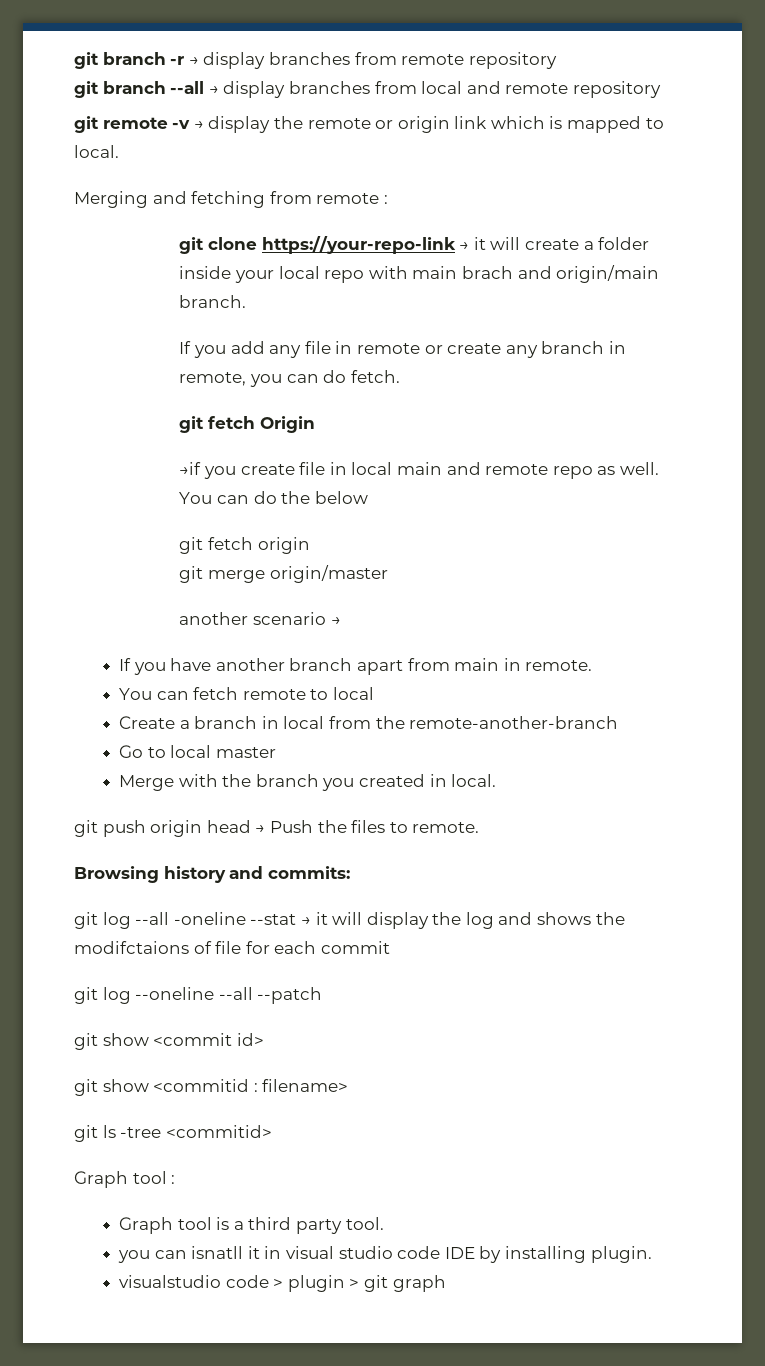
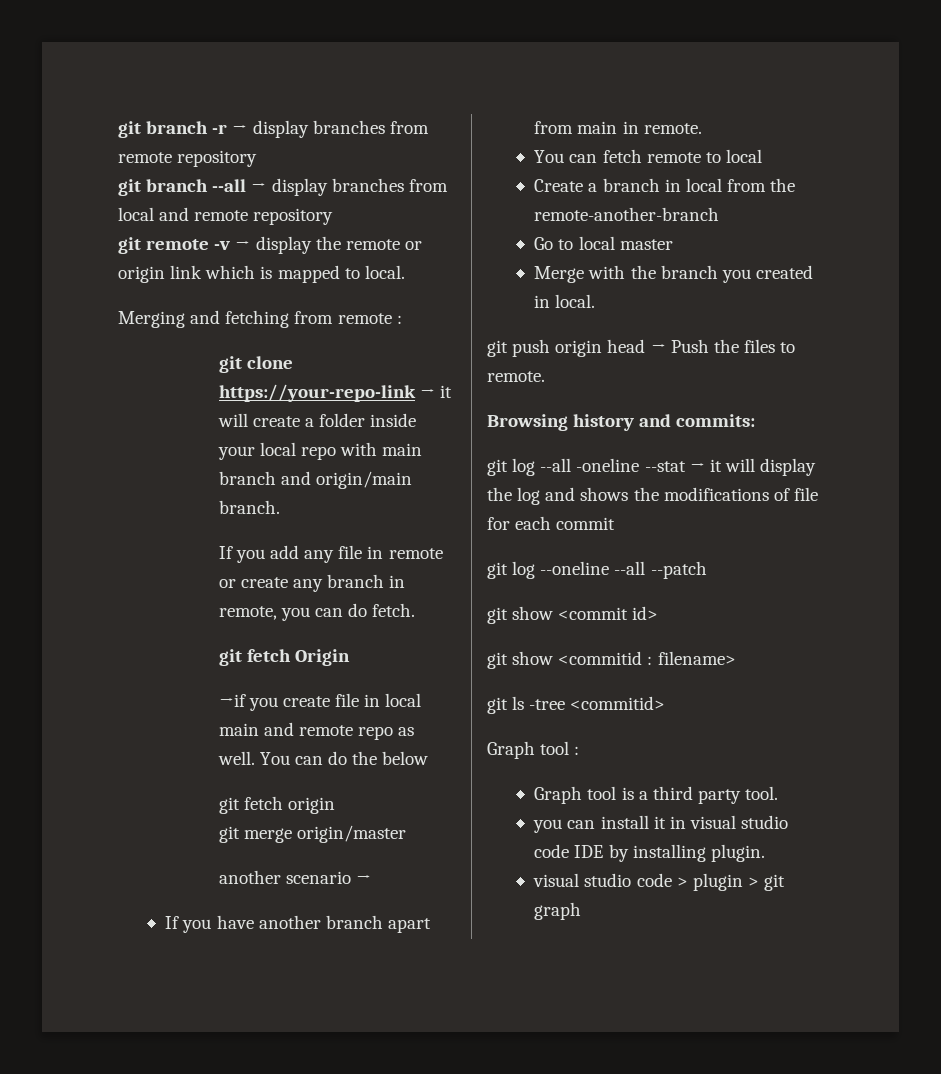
[461,266,513,279] brach -> [218,471,276,485] branch
[74,941,189,954] modifctaions -> [663,487,769,501] modifications
[191,1246,244,1259] isnatll -> [600,815,649,829] install
[119,1275,222,1288] visualstudio -> [533,873,632,887] visual studio

